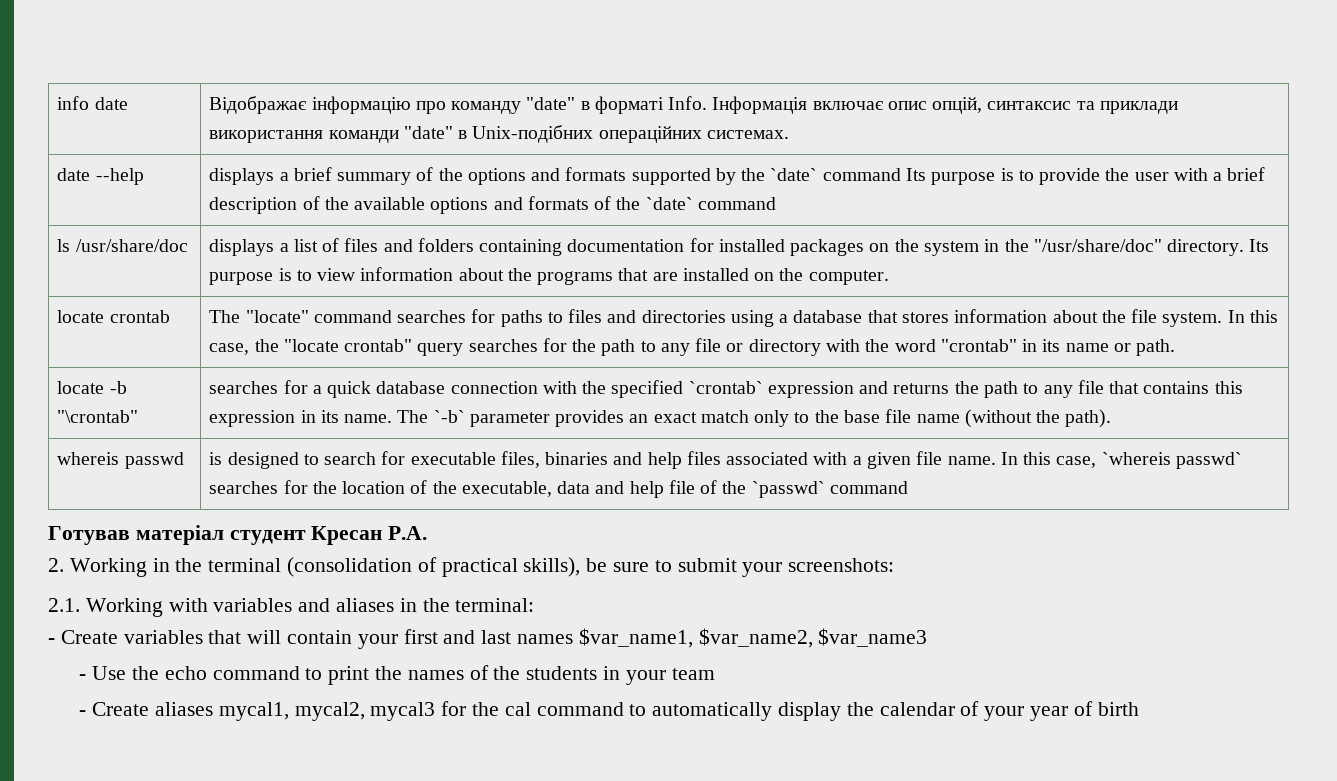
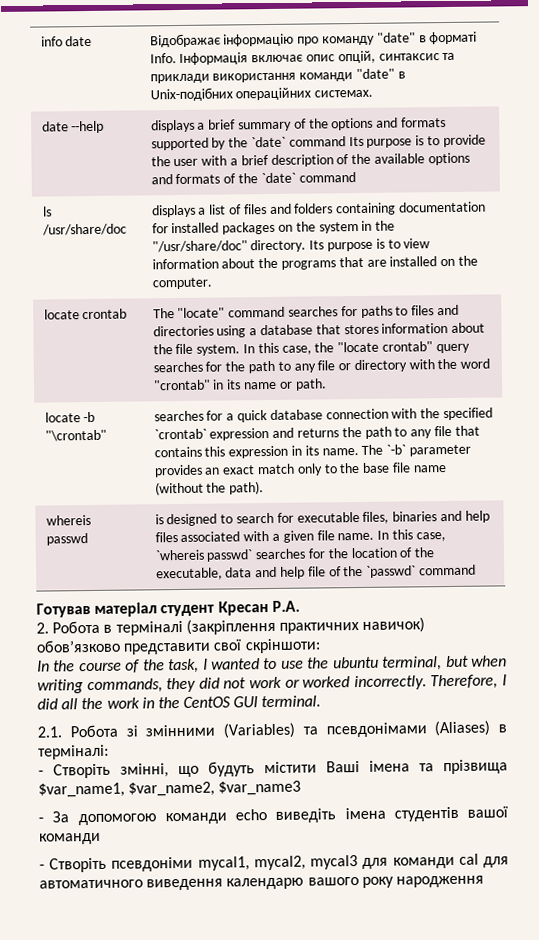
[69,557,895,577] [48,598,535,617] [48,628,928,649] [79,665,715,685] [79,702,213,716] Working in the terminal (consolidation of practical skills), be sure to submit your screenshots: // 2.1. Working with variables and aliases in the terminal: // - Create variables that will contain your first and last names $var_name1, $var_name2, $var_name3 // - Use the echo command to print the names of the students in your team // - Create aliases -> [52,617,426,636] [36,638,321,655] [37,655,507,674] [37,674,508,694] [37,695,322,710] [37,720,507,739] [38,744,109,760] [38,759,508,779] [38,780,302,798] [38,806,508,826] [39,832,101,845] [39,856,194,873] Робота в терміналі (закріплення практичних навичок) обов’язково представити свої скріншоти: // In the course of the task, I wanted to use the ubuntu terminal, but when writing commands, they did not work or worked incorrectly. Therefore, I did all the work in the CentOS GUI terminal. // 2.1. Робота зі змінними (Variables) та псевдонімами (Aliases) в терміналі: // - Створіть змінні, що будуть містити Ваші імена та прізвища $var_name1, $var_name2, $var_name3 // - За допомогою команди echo виведіть імена студентів вашої команди // - Створіть псевдоніми
[441,701,1139,721] for the cal command to automatically display the calendar of your year of birth -> [362,853,510,869] [39,875,484,891] для команди cal для автоматичного виведення календарю вашого року народження

